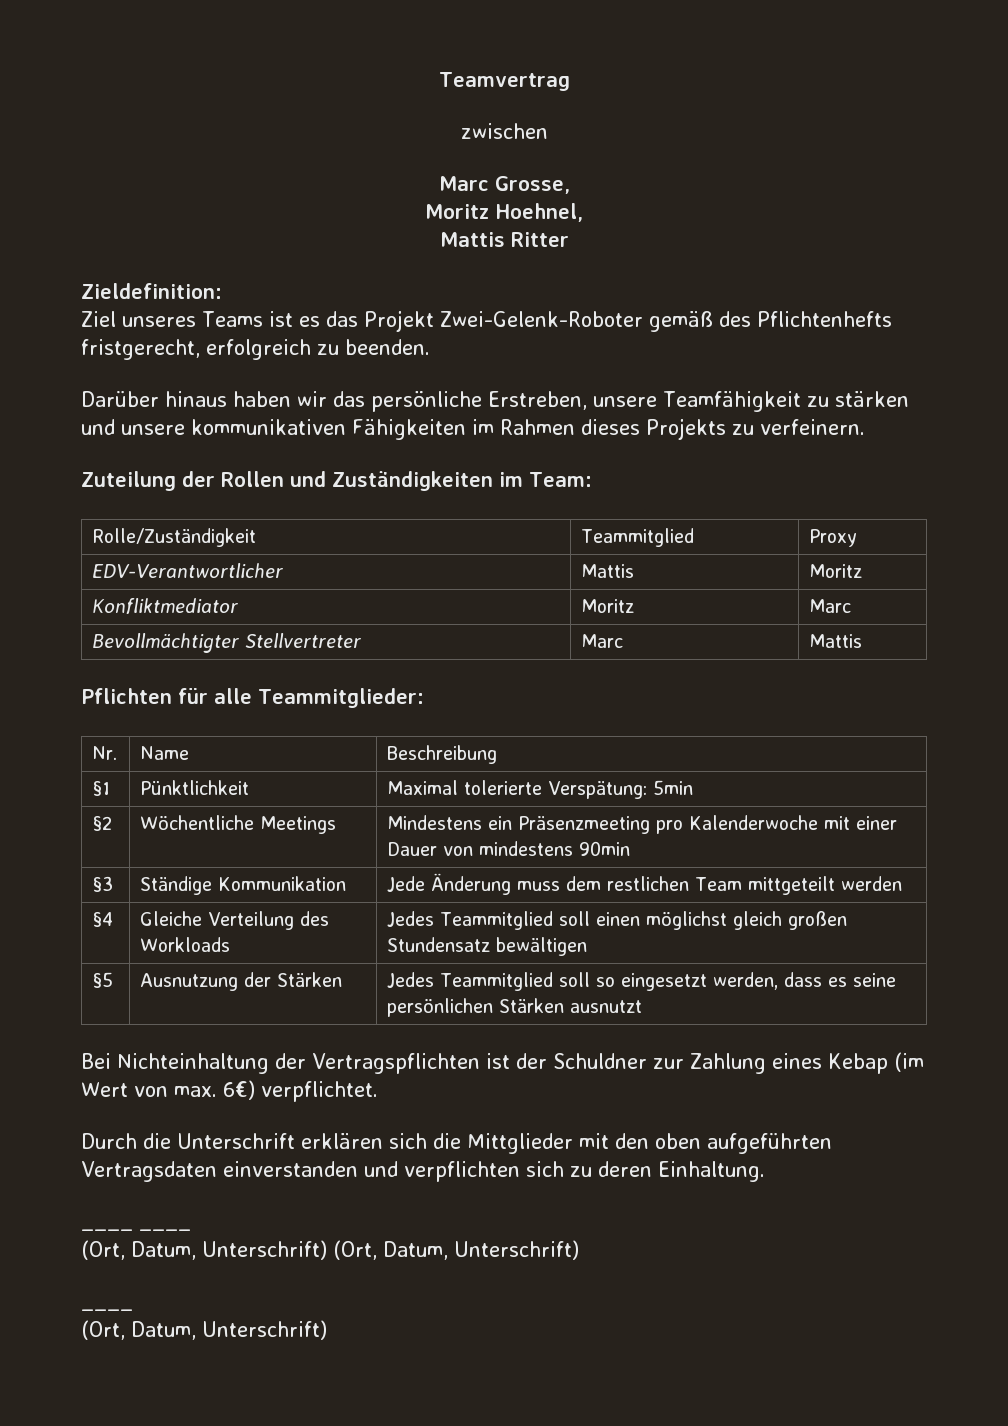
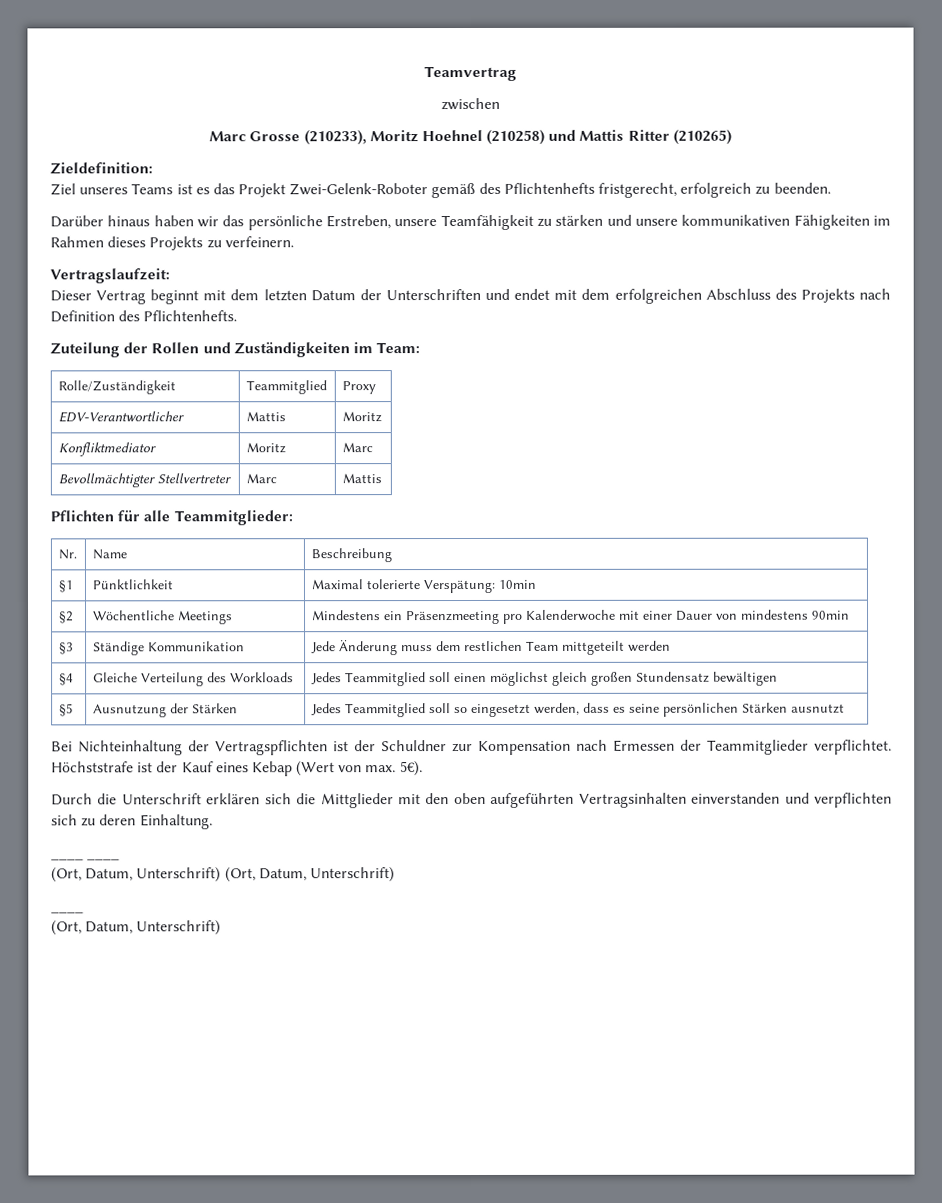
[494,176,570,194] [425,203,583,222] Grosse, // Moritz Hoehnel, // -> [249,129,577,146] Grosse (210233), Moritz Hoehnel (210258) und
(569, 239) none -> [672,129,732,145] (210265)
(865, 427) none -> [50,268,170,284] [50,288,892,305] [50,310,238,323] // Vertragslaufzeit: // Dieser Vertrag beginnt mit dem letzten Datum der Unterschriften und endet mit dem erfolgreichen Abschluss des Projekts nach Definition des Pflichtenhefts.
[653,780,694,795] 5min -> [497,579,536,589] 10min
[689,1052,924,1074] [81,1080,378,1102] Zahlung eines Kebap (im Wert von max. 6€) verpflichtet. -> [478,739,892,755] [51,761,423,777] Kompensation nach Ermessen der Teammitglieder verpflichtet. Höchststrafe ist der Kauf eines Kebap (Wert von max. 5€).
[81,1161,217,1182] Vertragsdaten -> [578,792,687,808] Vertragsinhalten

